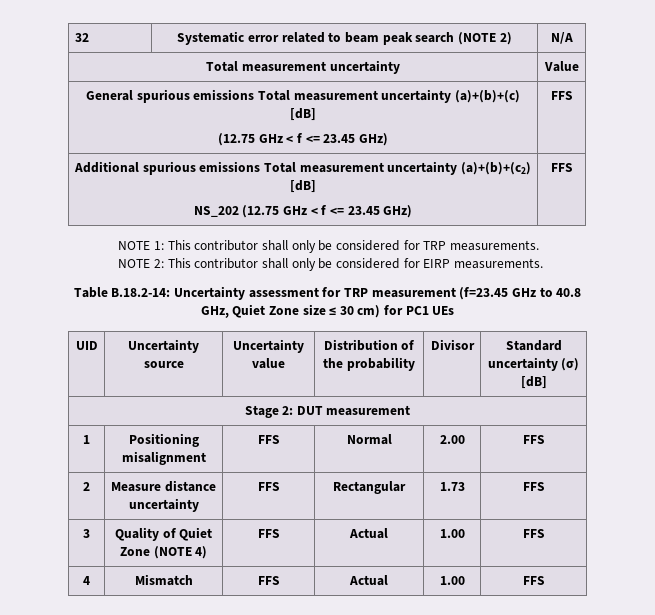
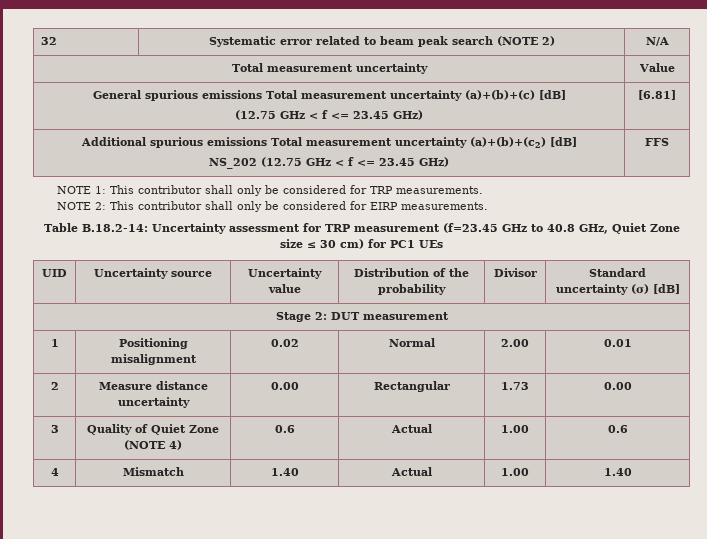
[550,91,573,100] FFS -> [638,90,676,100] [6.81]
[257,435,280,444] FFS -> [270,339,299,347] 0.02
[522,435,545,444] FFS -> [603,339,632,347] 0.01
[257,482,280,491] FFS -> [270,382,299,390] 0.00
[522,482,545,491] FFS -> [603,382,632,390] 0.00
[257,529,280,538] [349,528,388,539] [439,529,465,538] [522,529,545,538] FFS | Actual | 1.00 | FFS -> [274,425,295,433] [390,424,432,433] [501,425,529,433] [607,425,628,433] 0.6 | Actual | 1.00 | 0.6
[257,576,280,585] [349,575,388,586] [439,576,465,585] [522,576,545,585] FFS | Actual | 1.00 | FFS -> [270,468,299,476] [390,467,432,476] [501,468,529,476] [603,468,632,476] 1.40 | Actual | 1.00 | 1.40

